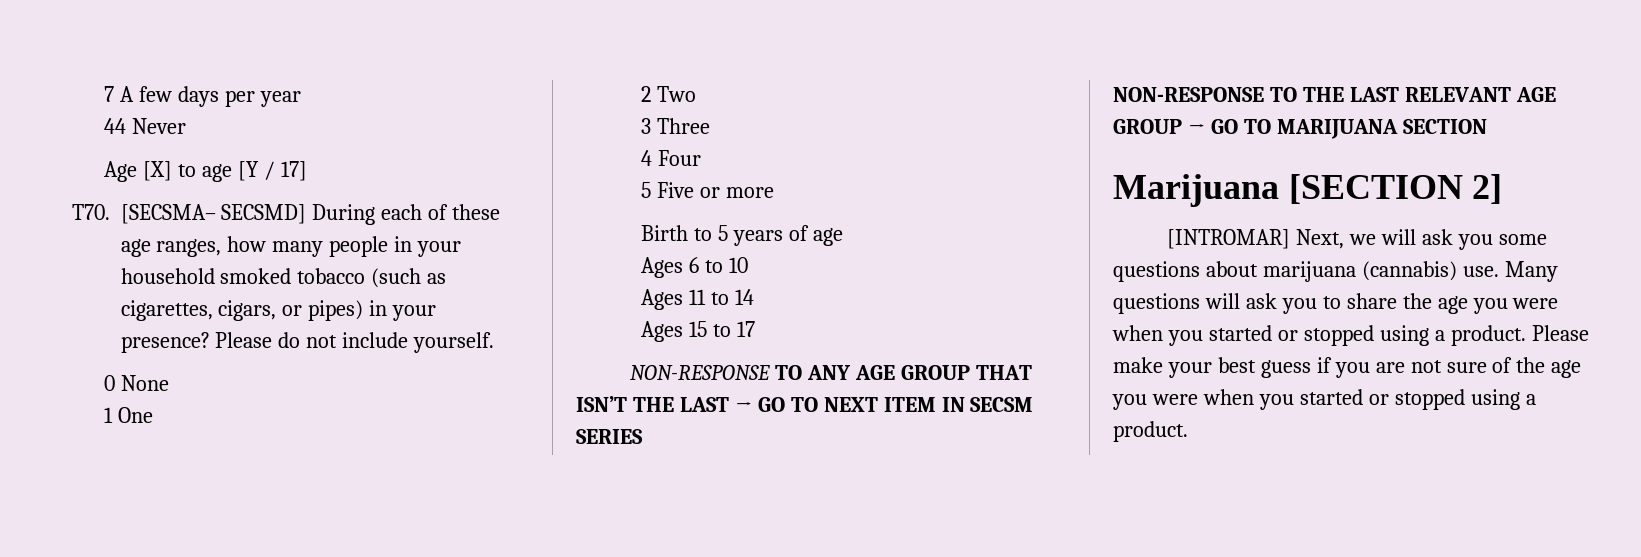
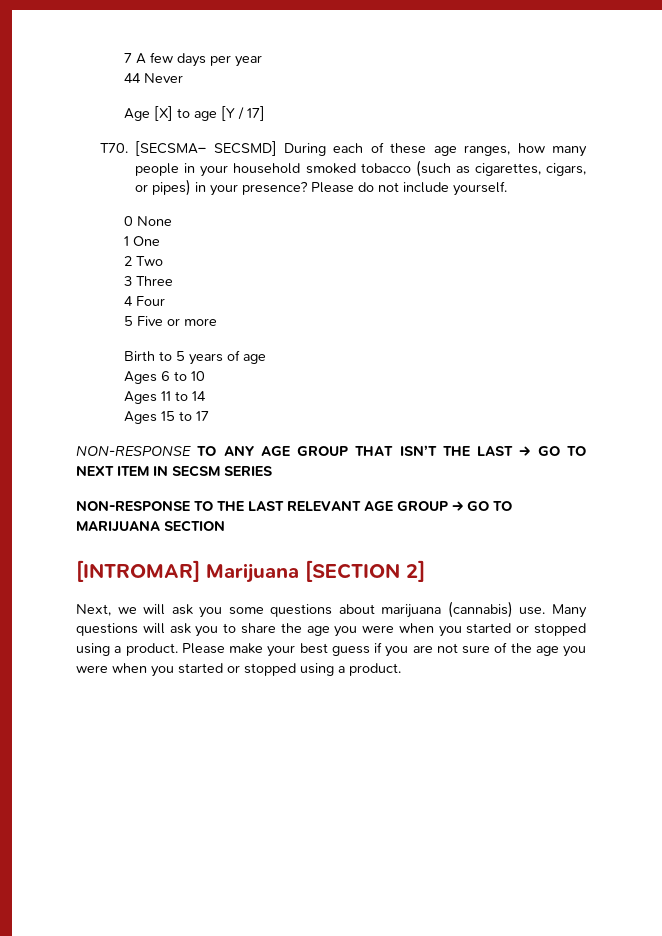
(1487, 126) none -> [76,560,200,582] [INTROMAR]
[1166,229,1290,249] [INTROMAR] -> (425, 571) none

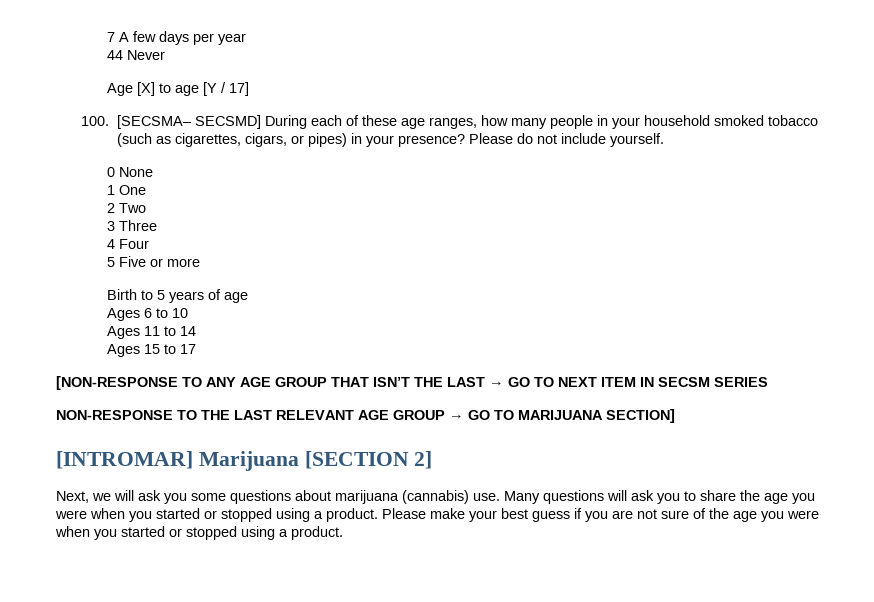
[99,143,128,153] T70. -> [81,116,110,126] 100.
[76,445,191,457] NON-RESPONSE -> [56,376,178,390] [NON-RESPONSE
[164,520,225,532] SECTION -> [606,409,675,423] SECTION]

